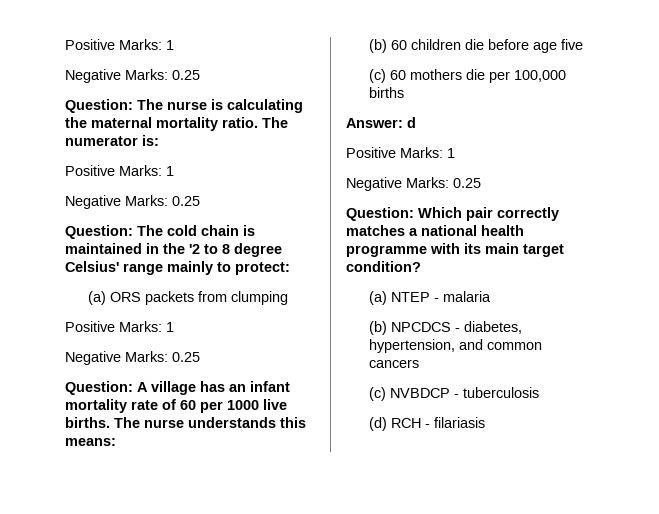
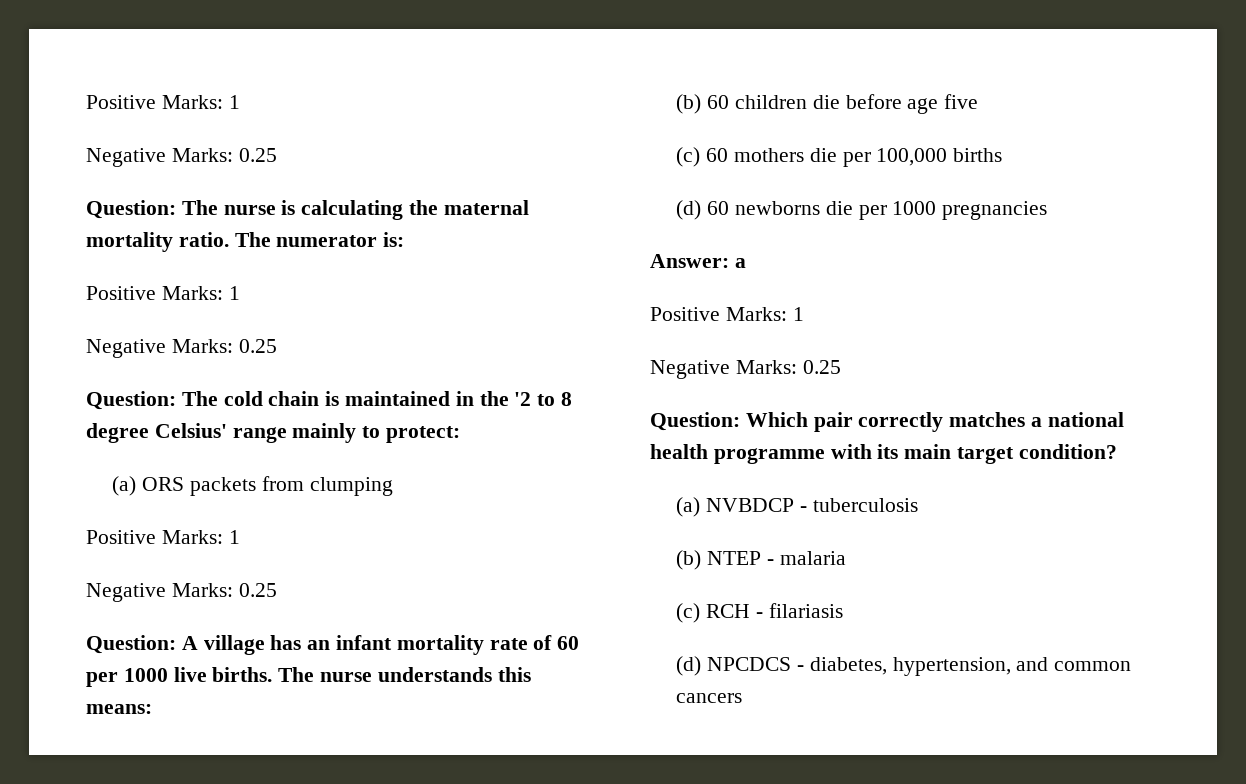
(405, 92) none -> [676,200,1048,220] // (d) 60 newborns die per 1000 pregnancies
[407,117,416,128] d -> [734,258,746,268] a
(388, 298) none -> [706,498,918,512] [676,550,702,570] NVBDCP - tuberculosis // (b)
[369,321,388,335] (b) -> [676,603,843,623] [676,656,702,676] (c) RCH - filariasis // (d)
[369,387,540,401] [369,417,486,431] // (c) NVBDCP - tuberculosis // (d) RCH - filariasis -> (743, 698) none

